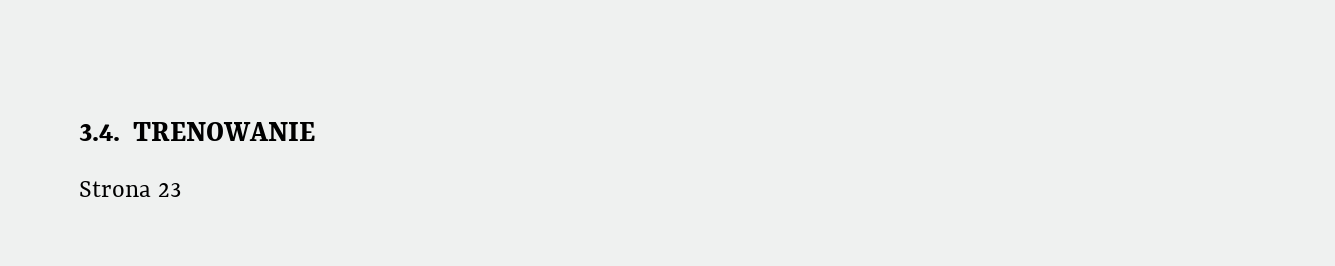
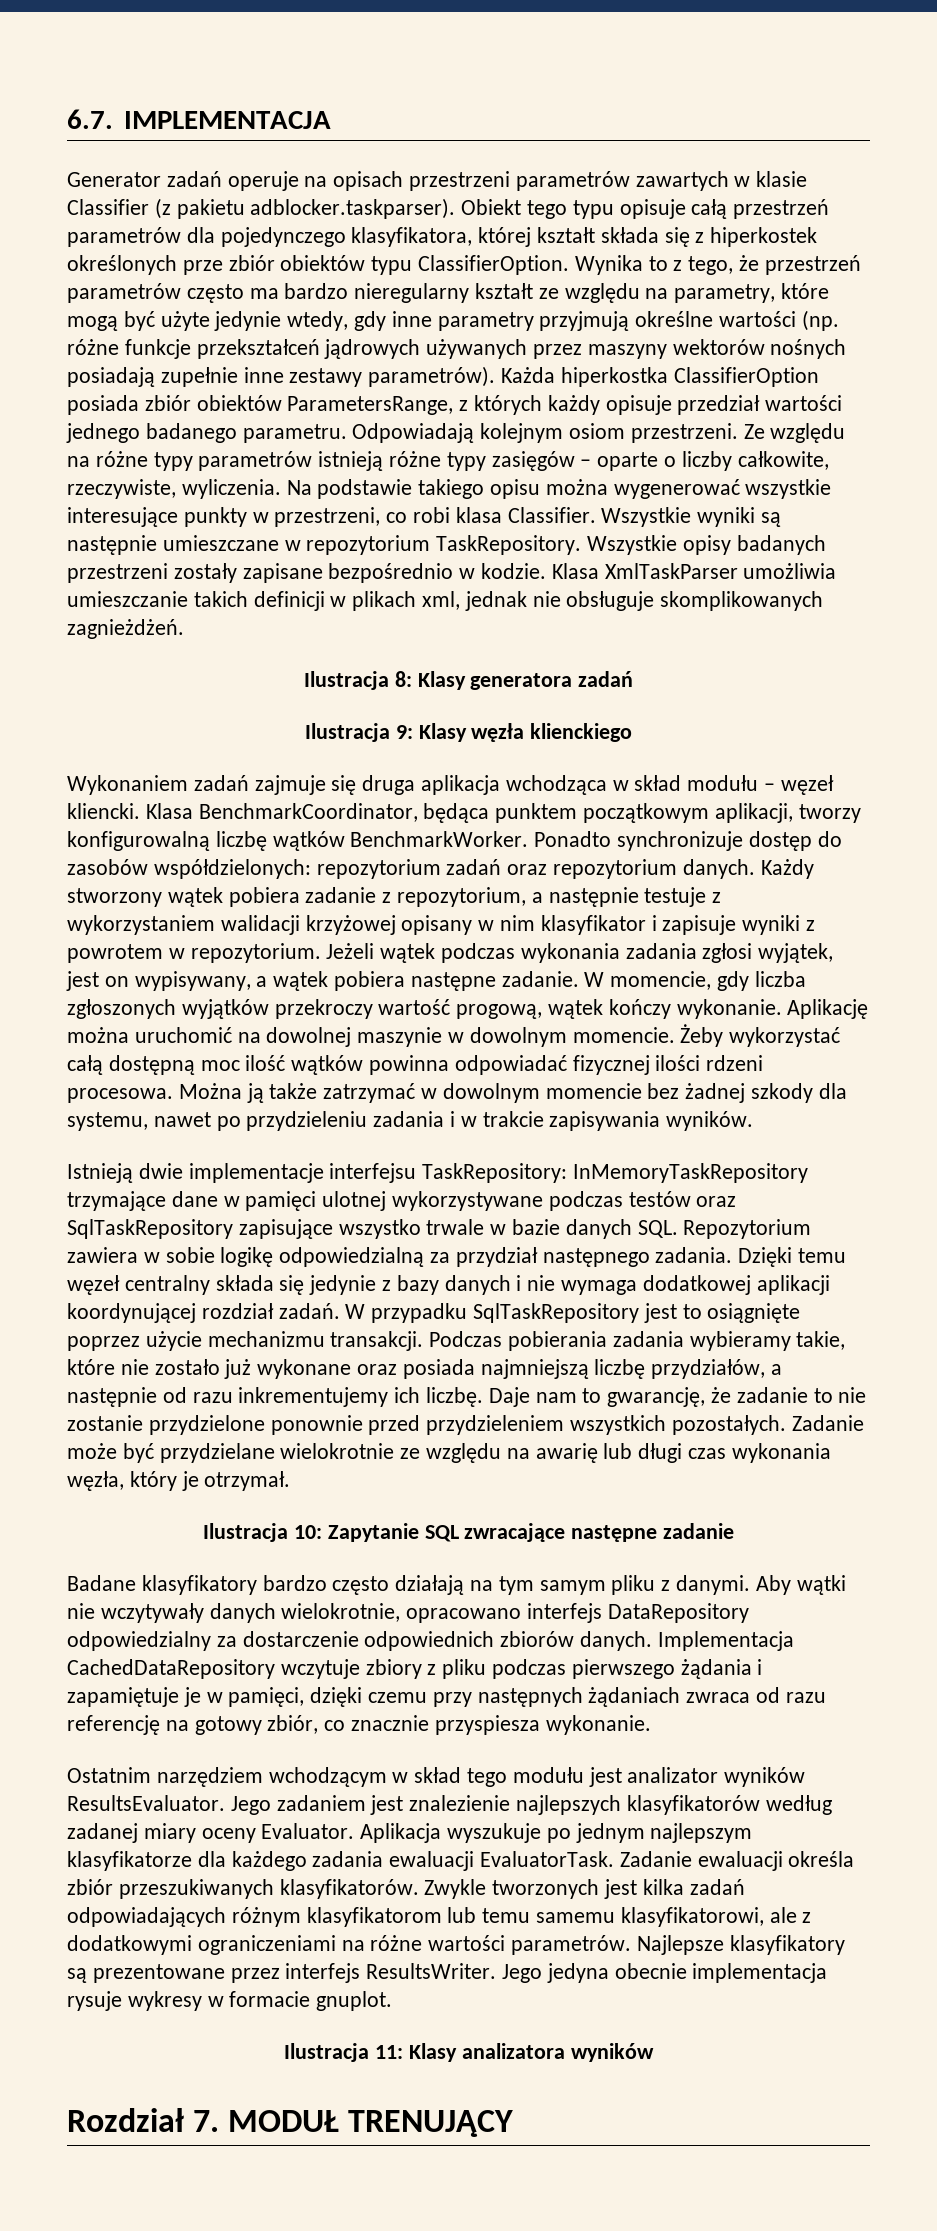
[79,122,316,141] [79,181,182,197] 3.4. TRENOWANIE // Strona 23 -> [67,109,331,129] [67,171,808,191] [67,198,830,219] [67,227,818,247] [67,255,861,275] [67,283,830,303] [67,310,839,331] [67,339,847,359] [67,366,819,387] [67,395,843,415] [66,423,846,443] [67,451,829,471] [67,479,832,499] [67,507,782,527] [67,535,826,555] [67,563,837,583] [67,591,824,611] [67,619,184,639] [303,671,634,690] [304,723,633,742] [67,775,834,795] [67,803,861,823] [67,831,842,851] [67,859,814,879] [67,887,722,907] [67,915,816,935] [67,943,834,963] [66,971,806,991] [67,999,869,1019] [67,1024,841,1047] [67,1055,764,1075] [67,1083,847,1103] [67,1111,754,1131] [67,1163,809,1183] [67,1191,737,1211] [67,1219,812,1239] [67,1247,847,1267] [67,1275,830,1295] [67,1303,801,1323] [67,1331,846,1351] [67,1359,783,1379] [67,1387,867,1407] [67,1415,864,1435] [67,1443,831,1463] [67,1471,291,1491] [203,1523,734,1542] [67,1575,846,1595] [67,1603,749,1623] [67,1631,794,1651] [67,1659,763,1679] [67,1687,826,1707] [67,1715,651,1735] [67,1767,806,1787] [67,1795,832,1815] [67,1823,753,1843] [67,1851,855,1871] [67,1879,745,1899] [67,1907,812,1927] [67,1935,845,1955] [67,1963,828,1983] [67,1991,393,2011] [284,2043,654,2062] [67,2108,514,2137] 6.7. IMPLEMENTACJA // Generator zadań operuje na opisach przestrzeni parametrów zawartych w klasie Classifier (z pakietu adblocker.taskparser). Obiekt tego typu opisuje całą przestrzeń parametrów dla pojedynczego klasyfikatora, której kształt składa się z hiperkostek określonych prze zbiór obiektów typu ClassifierOption. Wynika to z tego, że przestrzeń parametrów często ma bardzo nieregularny kształt ze względu na parametry, które mogą być użyte jedynie wtedy, gdy inne parametry przyjmują określne wartości (np. różne funkcje przekształceń jądrowych używanych przez maszyny wektorów nośnych posiadają zupełnie inne zestawy parametrów). Każda hiperkostka ClassifierOption posiada zbiór obiektów ParametersRange, z których każdy opisuje przedział wartości jednego badanego parametru. Odpowiadają kolejnym osiom przestrzeni. Ze względu na różne typy parametrów istnieją różne typy zasięgów – oparte o liczby całkowite, rzeczywiste, wyliczenia. Na podstawie takiego opisu można wygenerować wszystkie interesujące punkty w przestrzeni, co robi klasa Classifier. Wszystkie wyniki są następnie umieszczane w repozytorium TaskRepository. Wszystkie opisy badanych przestrzeni zostały zapisane bezpośrednio w kodzie. Klasa XmlTaskParser umożliwia umieszczanie takich definicji w plikach xml, jednak nie obsługuje skomplikowanych zagnieżdżeń. // Ilustracja 8: Klasy generatora zadań // Ilustracja 9: Klasy węzła klienckiego // Wykonaniem zadań zajmuje się druga aplikacja wchodząca w skład modułu – węzeł kliencki. Klasa BenchmarkCoordinator, będąca punktem początkowym aplikacji, tworzy konfigurowalną liczbę wątków BenchmarkWorker. Ponadto synchronizuje dostęp do zasobów współdzielonych: repozytorium zadań oraz repozytorium danych. Każdy stworzony wątek pobiera zadanie z repozytorium, a następnie testuje z wykorzystaniem walidacji krzyżowej opisany w nim klasyfikator i zapisuje wyniki z powrotem w repozytorium. Jeżeli wątek podczas wykonania zadania zgłosi wyjątek, jest on wypisywany, a wątek pobiera następne zadanie. W momencie, gdy liczba zgłoszonych wyjątków przekroczy wartość progową, wątek kończy wykonanie. Aplikację można uruchomić na dowolnej maszynie w dowolnym momencie. Żeby wykorzystać całą dostępną moc ilość wątków powinna odpowiadać fizycznej ilości rdzeni procesowa. Można ją także zatrzymać w dowolnym momencie bez żadnej szkody dla systemu, nawet po przydzieleniu zadania i w trakcie zapisywania wyników. // Istnieją dwie implementacje interfejsu TaskRepository: InMemoryTaskRepository trzymające dane w pamięci ulotnej wykorzystywane podczas testów oraz SqlTaskRepository zapisujące wszystko trwale w bazie danych SQL. Repozytorium zawiera w sobie logikę odpowiedzialną za przydział następnego zadania. Dzięki temu węzeł centralny składa się jedynie z bazy danych i nie wymaga dodatkowej aplikacji koordynującej rozdział zadań. W przypadku SqlTaskRepository jest to osiągnięte poprzez użycie mechanizmu transakcji. Podczas pobierania zadania wybieramy takie, które nie zostało już wykonane oraz posiada najmniejszą liczbę przydziałów, a następnie od razu inkrementujemy ich liczbę. Daje nam to gwarancję, że zadanie to nie zostanie przydzielone ponownie przed przydzieleniem wszystkich pozostałych. Zadanie może być przydzielane wielokrotnie ze względu na awarię lub długi czas wykonania węzła, który je otrzymał. // Ilustracja 10: Zapytanie SQL zwracające następne zadanie // Badane klasyfikatory bardzo często działają na tym samym pliku z danymi. Aby wątki nie wczytywały danych wielokrotnie, opracowano interfejs DataRepository odpowiedzialny za dostarczenie odpowiednich zbiorów danych. Implementacja CachedDataRepository wczytuje zbiory z pliku podczas pierwszego żądania i zapamiętuje je w pamięci, dzięki czemu przy następnych żądaniach zwraca od razu referencję na gotowy zbiór, co znacznie przyspiesza wykonanie. // Ostatnim narzędziem wchodzącym w skład tego modułu jest analizator wyników ResultsEvaluator. Jego zadaniem jest znalezienie najlepszych klasyfikatorów według zadanej miary oceny Evaluator. Aplikacja wyszukuje po jednym najlepszym klasyfikatorze dla każdego zadania ewaluacji EvaluatorTask. Zadanie ewaluacji określa zbiór przeszukiwanych klasyfikatorów. Zwykle tworzonych jest kilka zadań odpowiadających różnym klasyfikatorom lub temu samemu klasyfikatorowi, ale z dodatkowymi ograniczeniami na różne wartości parametrów. Najlepsze klasyfikatory są prezentowane przez interfejs ResultsWriter. Jego jedyna obecnie implementacja rysuje wykresy w formacie gnuplot. // Ilustracja 11: Klasy analizatora wyników // Rozdział 7. MODUŁ TRENUJĄCY

